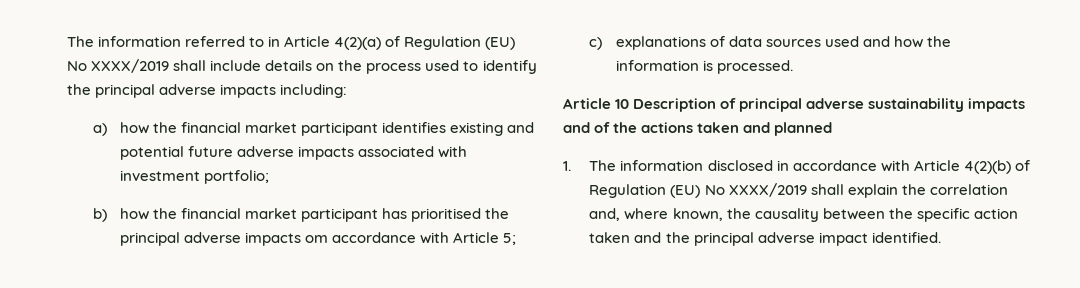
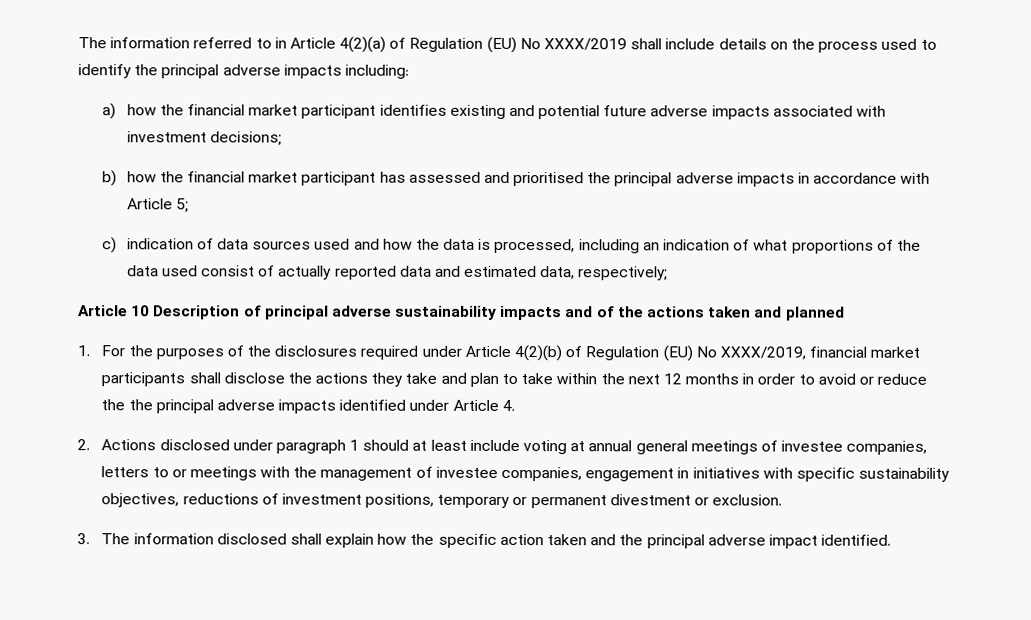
[203,170,269,184] portfolio; -> [209,131,282,146] decisions;
(408, 213) none -> [408,171,510,183] assessed and
[304,235,328,243] om -> [798,172,811,184] in
[615,36,706,50] explanations -> [126,238,194,250] indication
[615,60,793,74] information is processed. -> [443,238,921,254] [126,265,669,281] data is processed, including an indication of what proportions of the data used consist of actually reported data and estimated data, respectively;
[589,160,910,172] The information disclosed in accordance with -> [101,345,462,360] For the purposes of the disclosures required under
[728,183,1008,198] [589,208,885,222] XXXX/2019 shall explain the correlation and, where known, the causality between -> [719,346,921,360] [101,372,928,387] [101,399,515,414] [77,439,928,455] [101,466,951,482] [101,493,783,509] [77,533,408,548] XXXX/2019, financial market participants shall disclose the actions they take and plan to take within the next 12 months in order to avoid or reduce the the principal adverse impacts identified under Article 4. // 2. Actions disclosed under paragraph 1 should at least include voting at annual general meetings of investee companies, letters to or meetings with the management of investee companies, engagement in initiatives with specific sustainability objectives, reductions of investment positions, temporary or permanent divestment or exclusion. // 3. The information disclosed shall explain how

